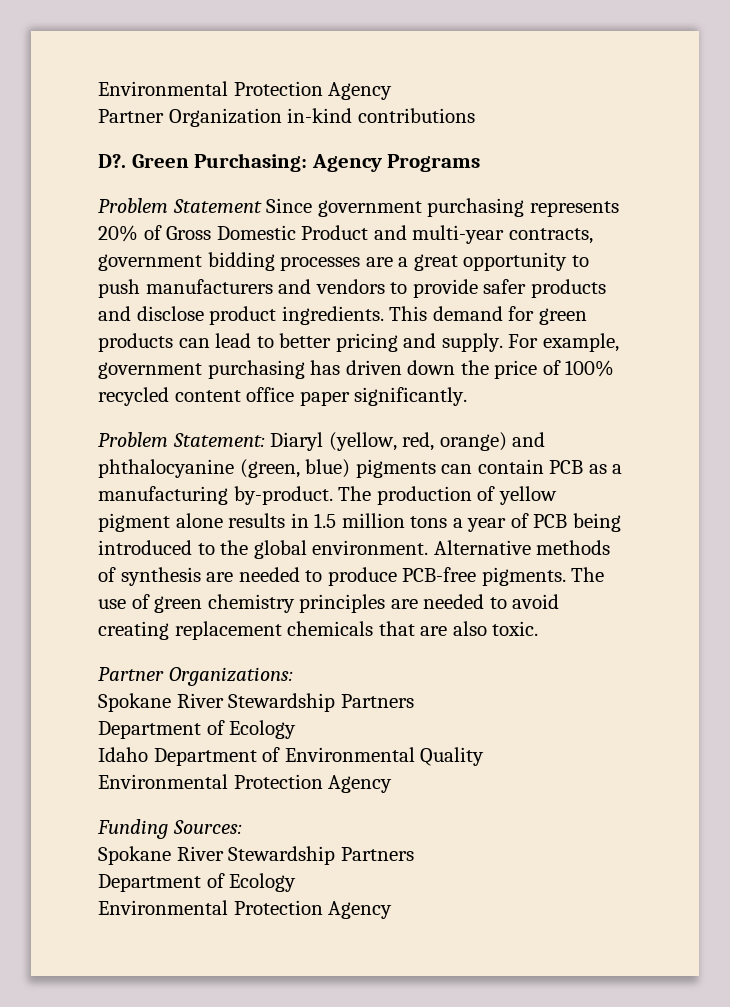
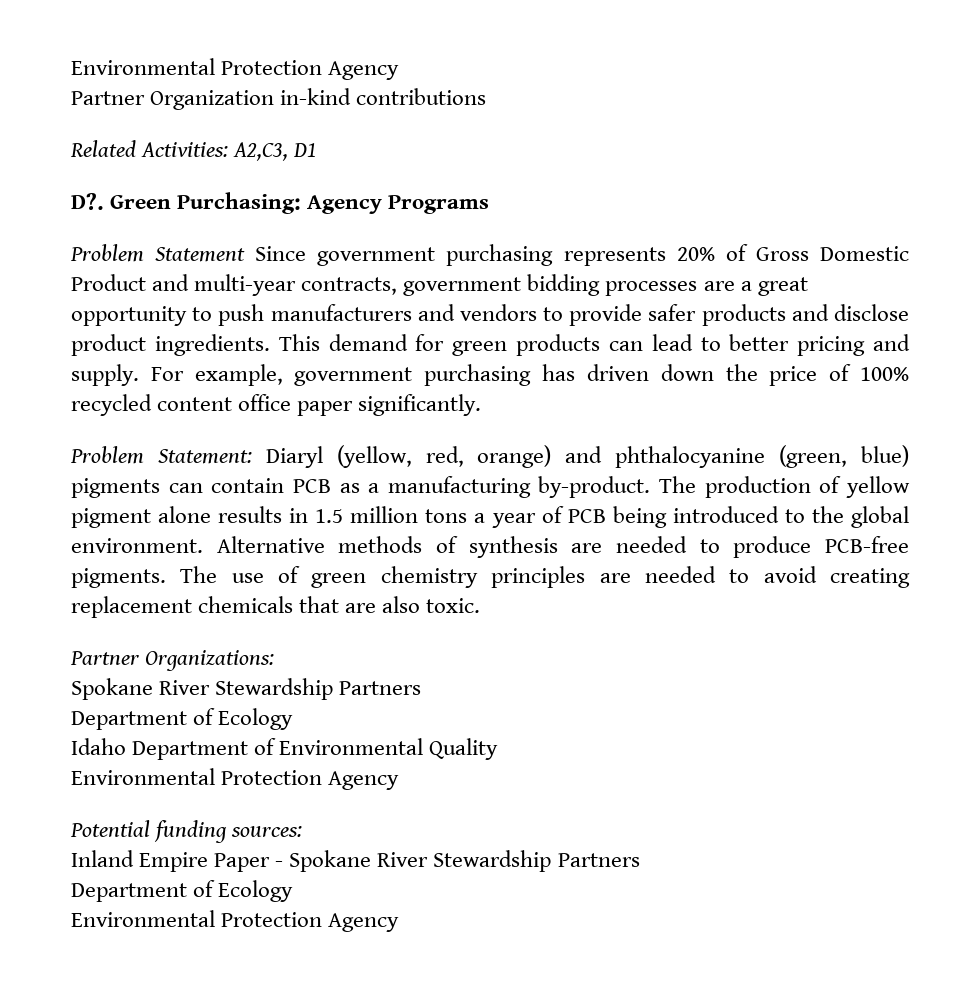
(475, 115) none -> [70,140,318,161] // Related Activities: A2,C3, D1
[97,819,242,839] Funding Sources: // -> [70,820,303,843] [71,850,284,872] Potential funding sources: // Inland Empire Paper -

